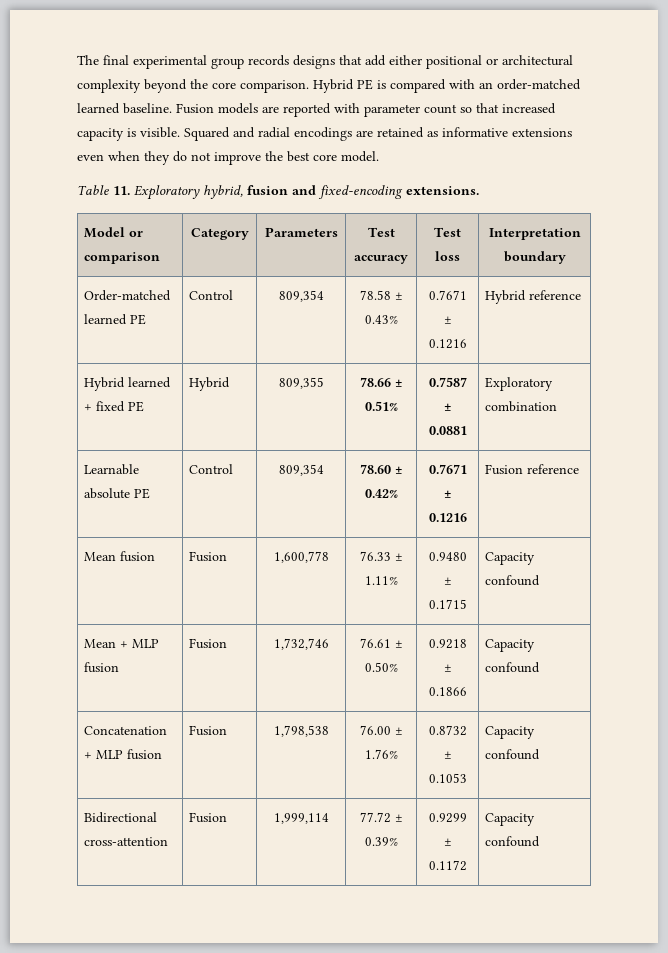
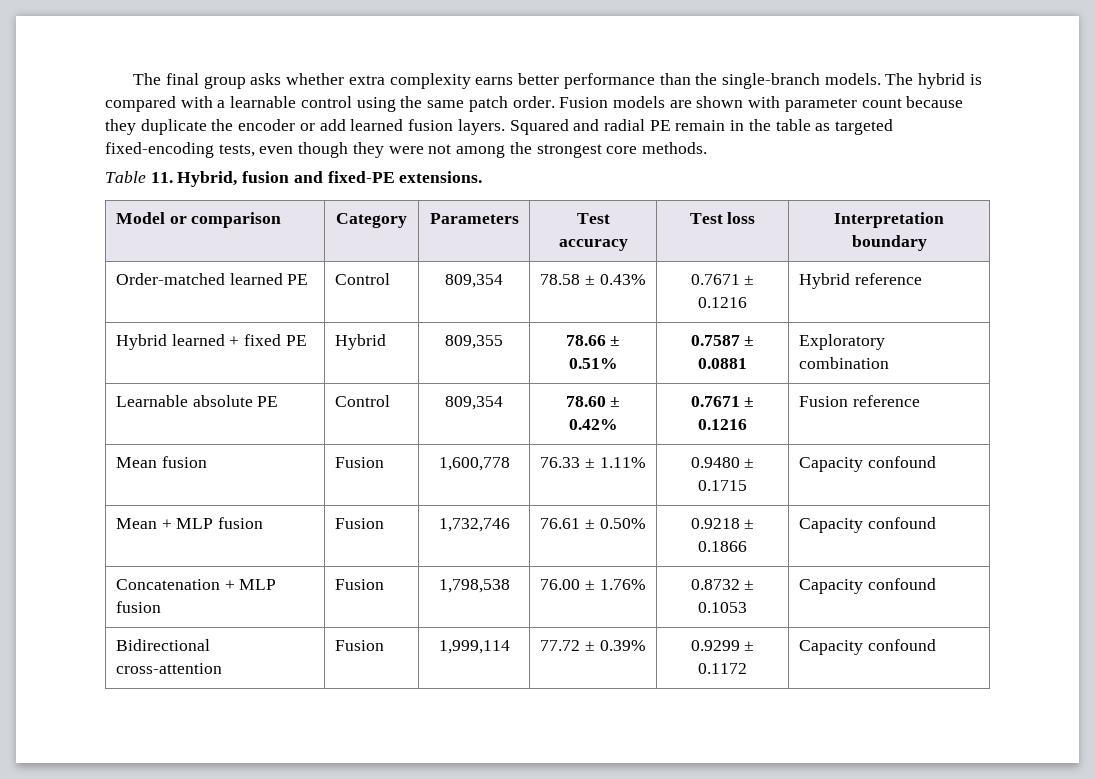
[133,55,573,69] [77,79,581,93] [77,103,172,114] experimental group records designs that add either positional or architectural complexity beyond the core comparison. Hybrid PE is compared with an order-matched learned baseline. -> [203,73,982,89] [105,96,555,112] group asks whether extra complexity earns better performance than the single-branch models. The hybrid is compared with a learnable control using the same patch order.
[283,103,331,117] reported -> [696,96,744,108] shown
[460,103,556,114] [77,127,572,141] [77,151,379,165] so that increased capacity is visible. Squared and radial encodings are retained as informative extensions even when they do not improve the best core model. -> [906,96,964,108] [105,119,894,135] [105,142,707,158] because they duplicate the encoder or add learned fusion layers. Squared and radial PE remain in the table as targeted fixed-encoding tests, even though they were not among the strongest core methods.
[134,185,243,200] Exploratory hybrid, -> [177,171,238,187] Hybrid,
[318,185,403,199] fixed-encoding -> [327,171,395,183] fixed-PE

